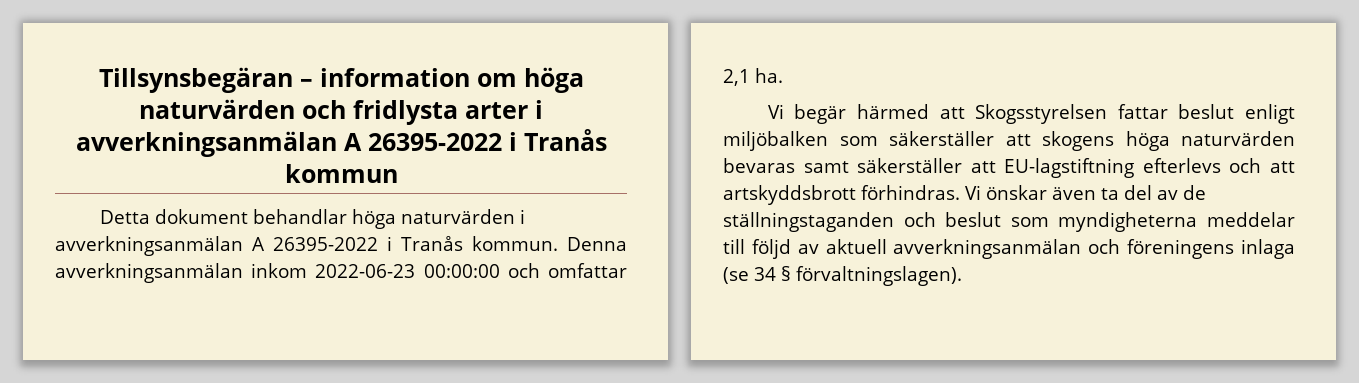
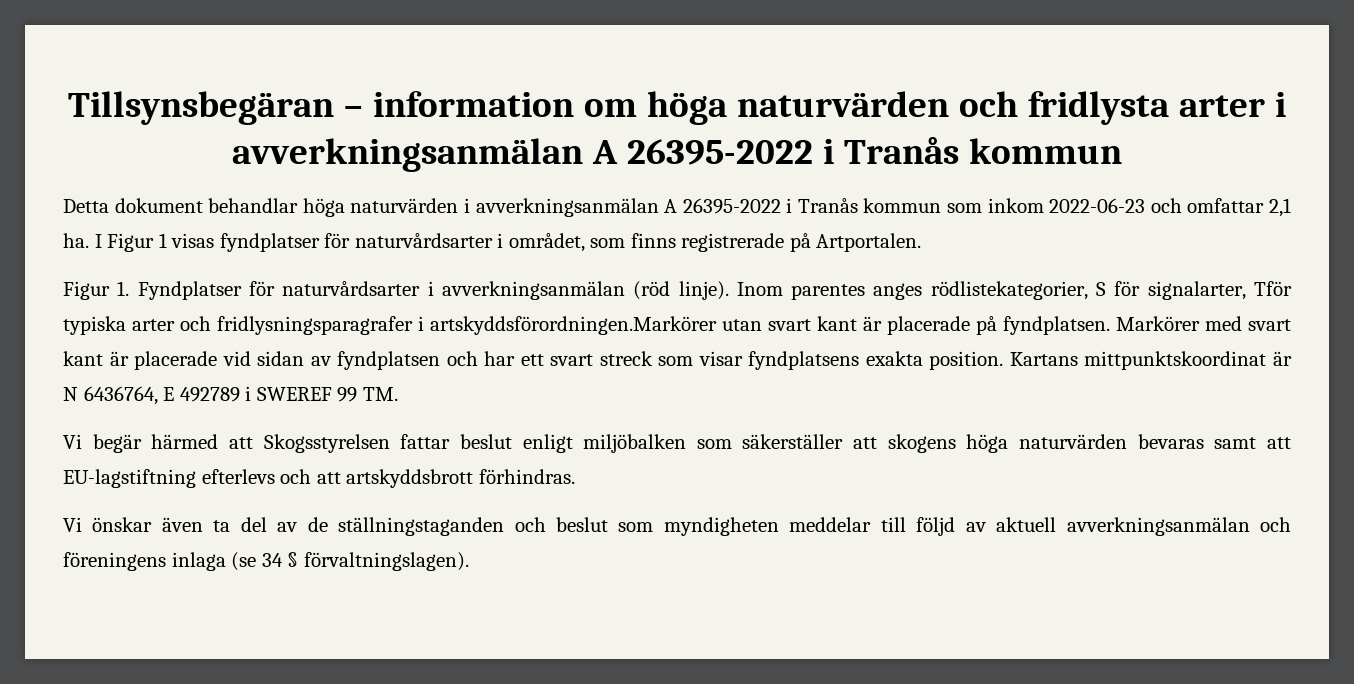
[471,236,627,251] [55,263,243,283] kommun. Denna avverkningsanmälan -> [863,198,983,213] kommun som
[423,264,500,278] 00:00:00 -> (1146, 205) none
(783, 75) none -> [94,233,922,252] [63,281,1292,300] [63,316,1291,335] [63,351,1292,370] [63,386,398,405] I Figur 1 visas fyndplatser för naturvårdsarter i området, som finns registrerade på Artportalen. // Figur 1. Fyndplatser för naturvårdsarter i avverkningsanmälan (röd linje). Inom parentes anges rödlistekategorier, S för signalarter, Tför typiska arter och fridlysningsparagrafer i artskyddsförordningen.Markörer utan svart kant är placerade på fyndplatsen. Markörer med svart kant är placerade vid sidan av fyndplatsen och har ett svart streck som visar fyndplatsens exakta position. Kartans mittpunktskoordinat är N 6436764, E 492789 i SWEREF 99 TM.
[857,158,963,173] säkerställer -> (1257, 443) none
(960, 192) none -> (575, 476) //
[1058,212,1198,232] myndigheterna -> [663,517,779,536] myndigheten

